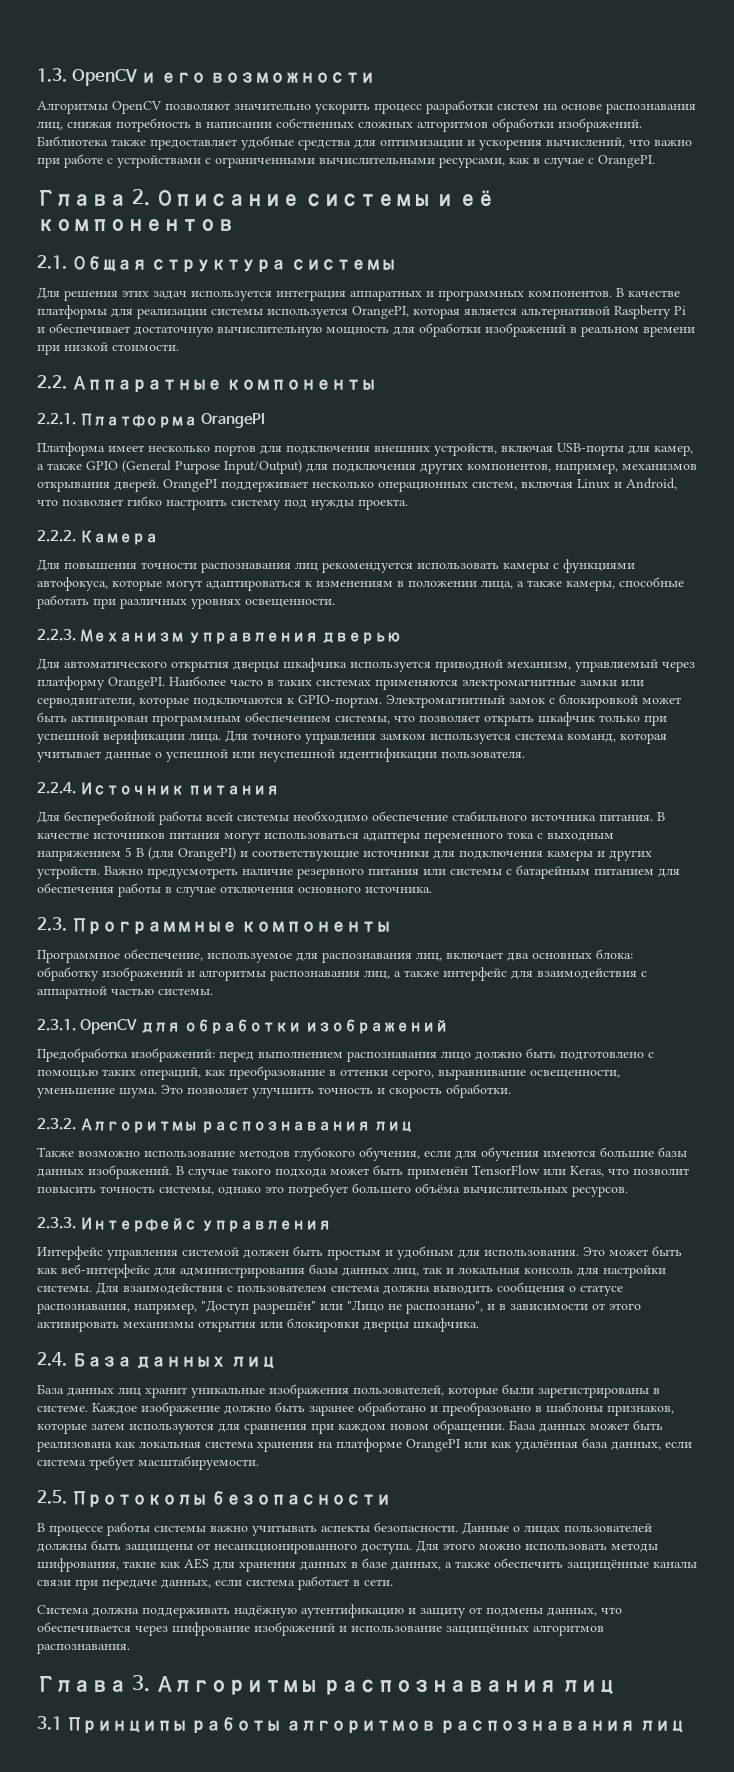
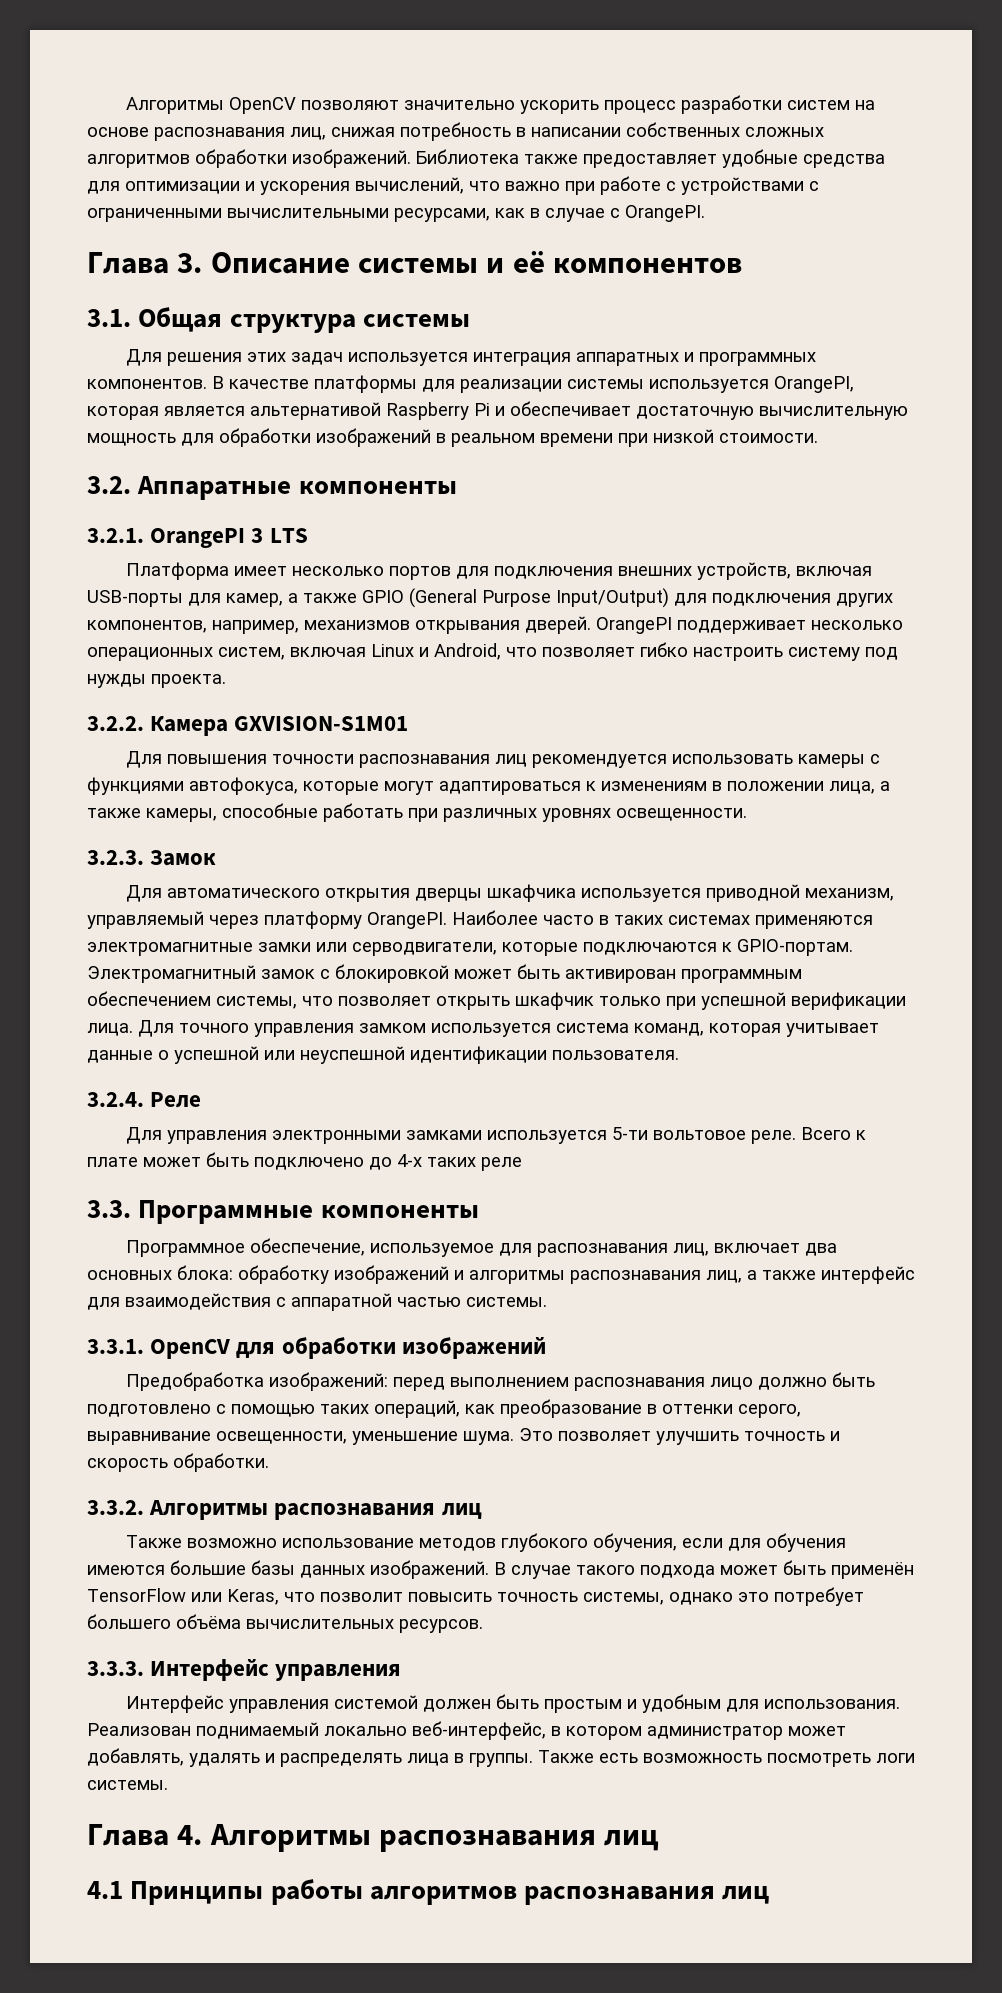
[37,68,376,86] 1.3. OpenCV и его возможности // -> (126, 105) none
[132,189,151,206] 2. -> [177,253,203,273] 3.
[37,255,67,269] 2.1. -> [87,309,131,327] 3.1.
[37,375,67,389] 2.2. -> [87,476,131,494] 3.2.
[37,413,265,428] 2.2.1. Платформа OrangePI -> [87,528,308,548] 3.2.1. OrangePI 3 LTS
[37,530,76,542] 2.2.2. -> [87,716,144,731] 3.2.2.
(158, 537) none -> [234,716,409,731] GXVISION-S1M01
[37,629,400,644] 2.2.3. Механизм управления дверью -> [87,850,217,866] 3.2.3. Замок
[37,782,279,795] [37,811,665,825] [37,832,614,843] [37,847,652,861] [37,865,680,879] [37,883,432,897] [37,917,67,931] 2.2.4. Источник питания // Для бесперебойной работы всей системы необходимо обеспечение стабильного источника питания. В качестве источников питания могут использоваться адаптеры переменного тока с выходным напряжением 5 В (для OrangePI) и соответствующие источники для подключения камеры и других устройств. Важно предусмотреть наличие резервного питания или системы с батарейным питанием для обеспечения работы в случае отключения основного источника. // 2.3. -> [87,1092,202,1108] [126,1127,867,1144] [87,1152,522,1171] [87,1200,131,1218] 3.2.4. Реле // Для управления электронными замками используется 5-ти вольтовое реле. Всего к плате может быть подключено до 4-х таких реле // 3.3.
[37,1019,76,1031] 2.3.1. -> [87,1339,144,1354] 3.3.1.
[37,1118,76,1130] 2.3.2. -> [87,1500,144,1515] 3.3.2.
[37,1217,76,1229] 2.3.3. -> [87,1661,144,1676] 3.3.3.
[583,1246,682,1256] [37,1264,666,1278] [37,1282,623,1296] [37,1300,641,1314] [37,1318,479,1332] [37,1352,276,1369] [37,1384,660,1398] [37,1402,674,1416] [37,1420,663,1434] [37,1438,692,1452] [37,1456,259,1470] [37,1490,392,1507] [37,1522,652,1536] [37,1540,658,1554] [37,1558,697,1572] [37,1576,393,1590] [37,1604,622,1618] [37,1622,604,1636] [37,1643,130,1654] [37,1675,617,1695] [37,1716,62,1730] Это может быть как веб-интерфейс для администрирования базы данных лиц, так и локальная консоль для настройки системы. Для взаимодействия с пользователем система должна выводить сообщения о статусе распознавания, например, "Доступ разрешён" или "Лицо не распознано", и в зависимости от этого активировать механизмы открытия или блокировки дверцы шкафчика. // 2.4. База данных лиц // База данных лиц хранит уникальные изображения пользователей, которые были зарегистрированы в системе. Каждое изображение должно быть заранее обработано и преобразовано в шаблоны признаков, которые затем используются для сравнения при каждом новом обращении. База данных может быть реализована как локальная система хранения на платформе OrangePI или как удалённая база данных, если система требует масштабируемости. // 2.5. Протоколы безопасности // В процессе работы системы важно учитывать аспекты безопасности. Данные о лицах пользователей должны быть защищены от несанкционированного доступа. Для этого можно использовать методы шифрования, такие как AES для хранения данных в базе данных, а также обеспечить защищённые каналы связи при передаче данных, если система работает в сети. // Система должна поддерживать надёжную аутентификацию и защиту от подмены данных, что обеспечивается через шифрование изображений и использование защищённых алгоритмов распознавания. // Глава 3. Алгоритмы распознавания лиц // 3.1 -> [87,1721,846,1740] [87,1748,915,1767] [87,1780,168,1790] [87,1824,660,1852] [87,1881,123,1899] Реализован поднимаемый локально веб-интерфейс, в котором администратор может добавлять, удалять и распределять лица в группы. Также есть возможность посмотреть логи системы. // Глава 4. Алгоритмы распознавания лиц // 4.1

